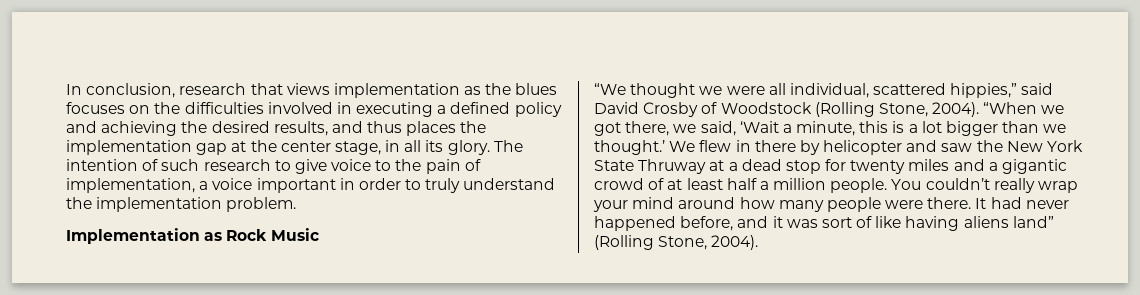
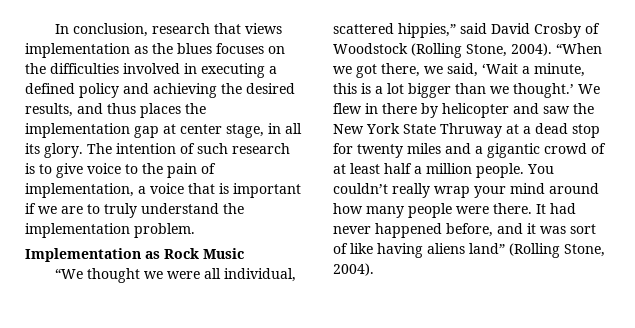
[250,140,277,152] the -> (176, 129) none
(271, 165) none -> [25,163,35,174] is
[256,178,401,193] important in order -> [188,183,301,198] [25,203,83,214] that is important if we are

